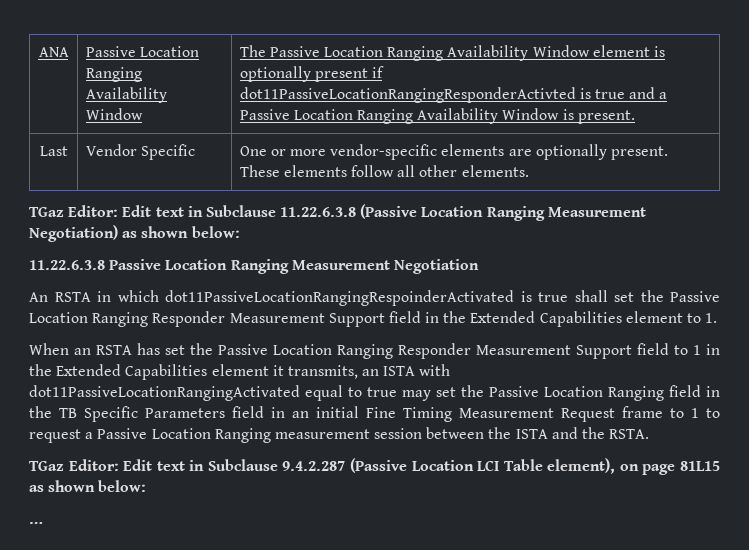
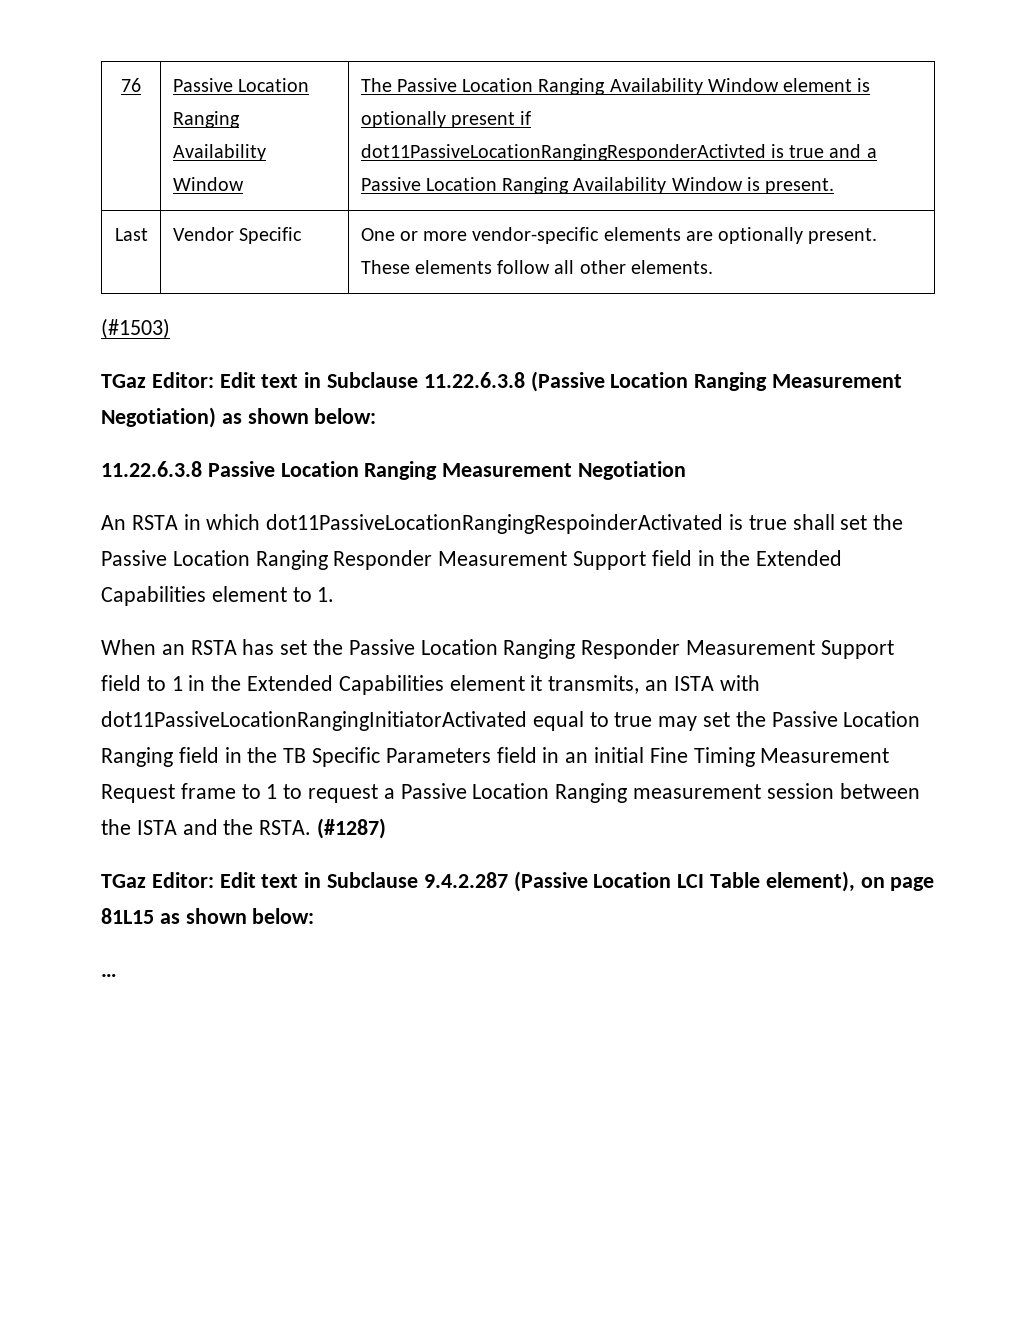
[38,47,69,57] ANA -> [121,78,141,92] 76
(529, 171) none -> [101,318,170,339] // (#1503)
[29,385,300,401] dot11PassiveLocationRangingActivated -> [101,711,527,731] dot11PassiveLocationRangingInitiatorActivated
(650, 434) none -> [317,818,387,839] (#1287)

